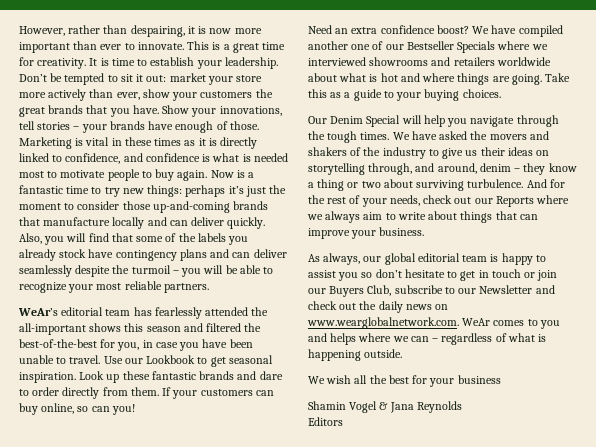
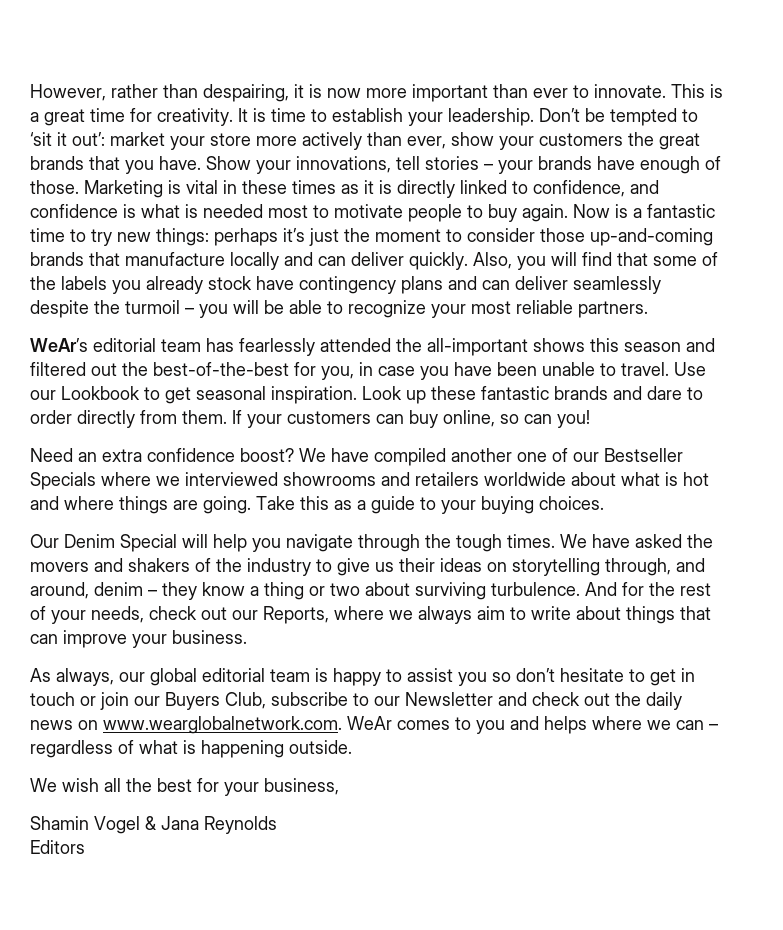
[120,74,167,82] sit it out: -> [30,132,105,146] ‘sit it out’:
(242, 327) none -> [91,363,117,376] out
[495,196,534,207] Reports -> [263,606,329,624] Reports,
[457,375,501,384] business -> [264,778,339,795] business,

